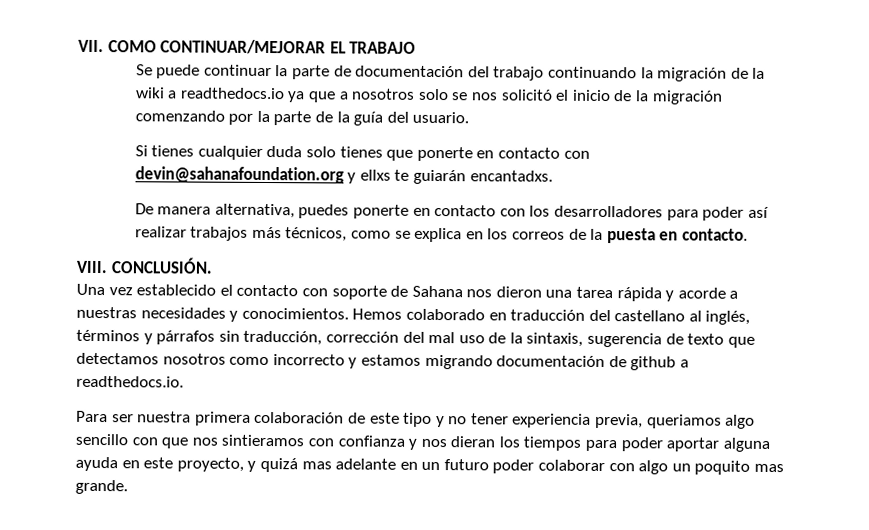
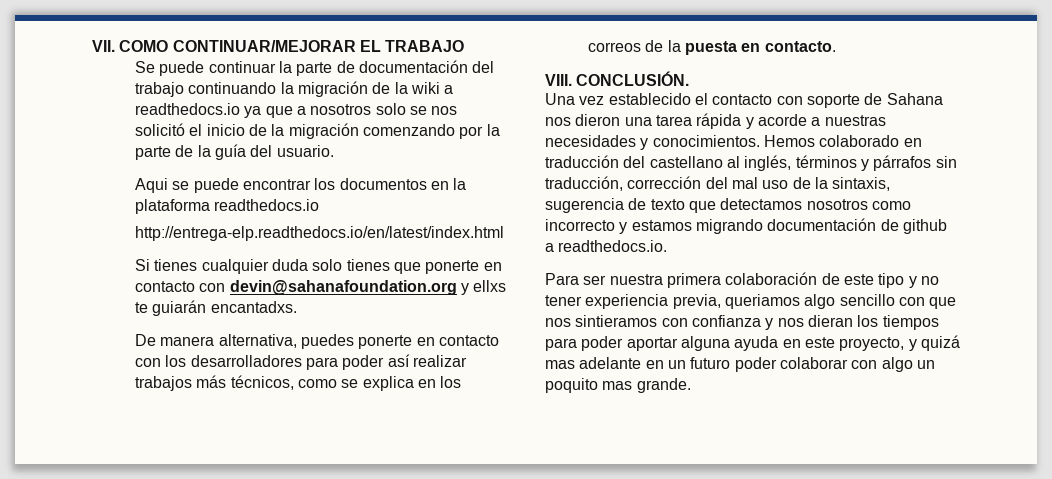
(470, 117) none -> [135,178,467,193] [135,199,320,214] [135,226,505,241] // Aqui se puede encontrar los documentos en la plataforma readthedocs.io // http://entrega-elp.readthedocs.io/en/latest/index.html

